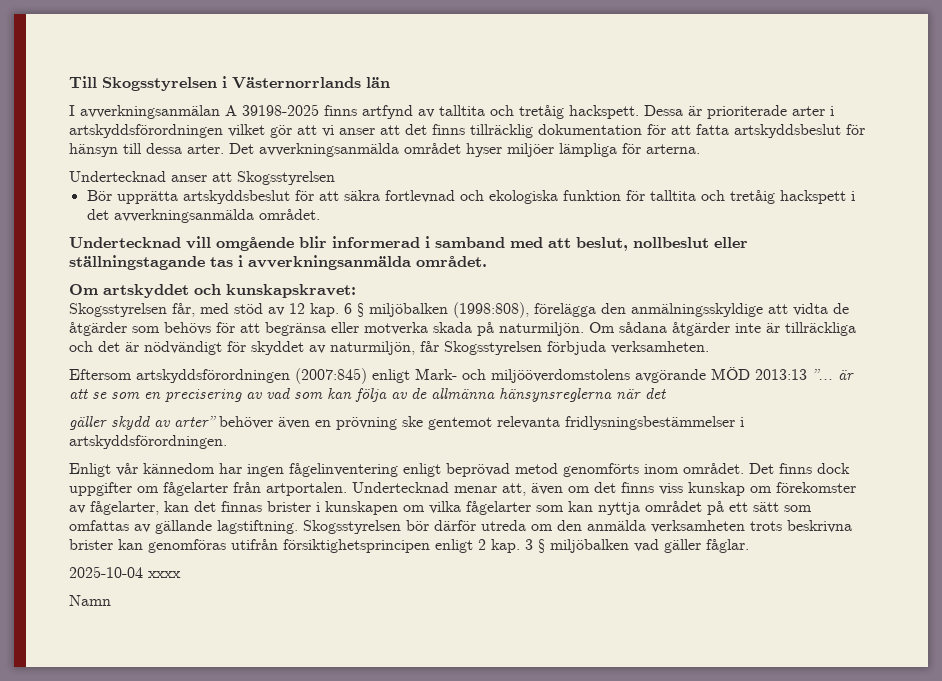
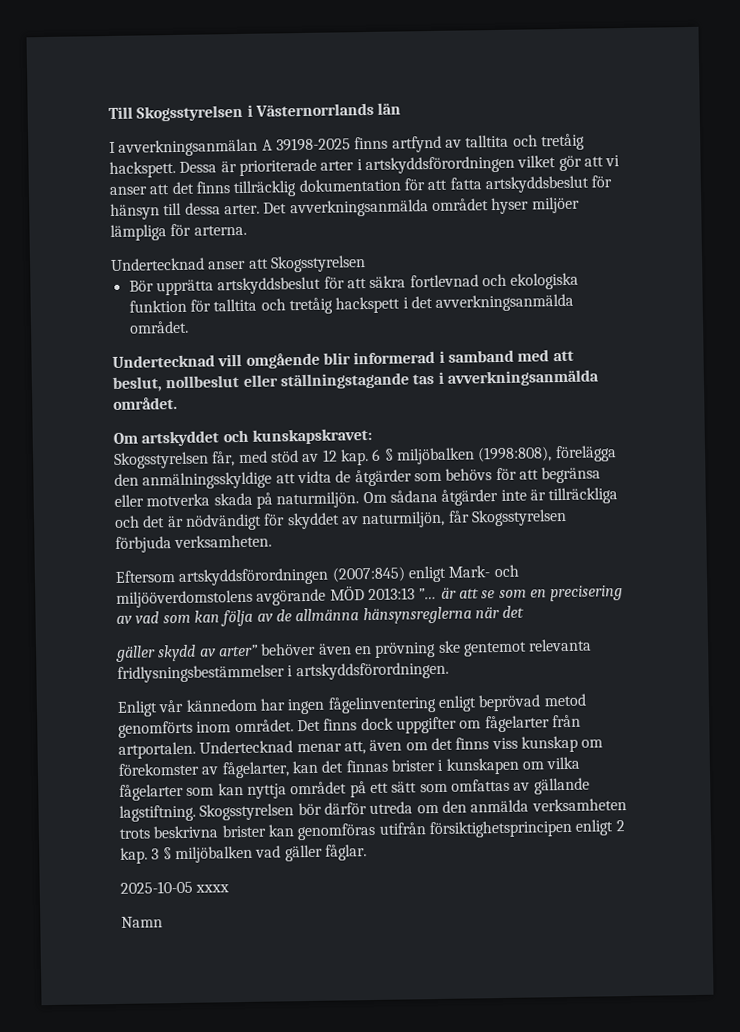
[69,566,143,578] 2025-10-04 -> [120,880,193,894] 2025-10-05

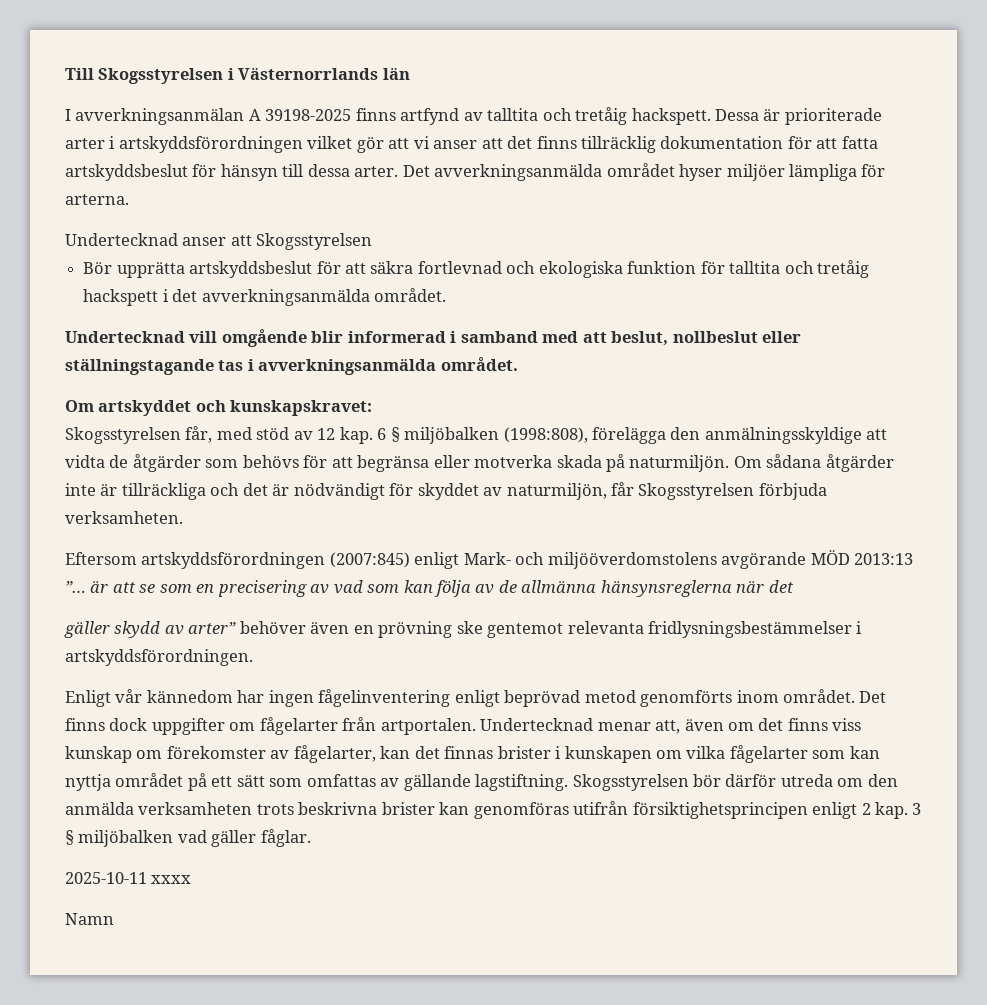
[120,880,193,894] 2025-10-05 -> [65,872,147,884] 2025-10-11

